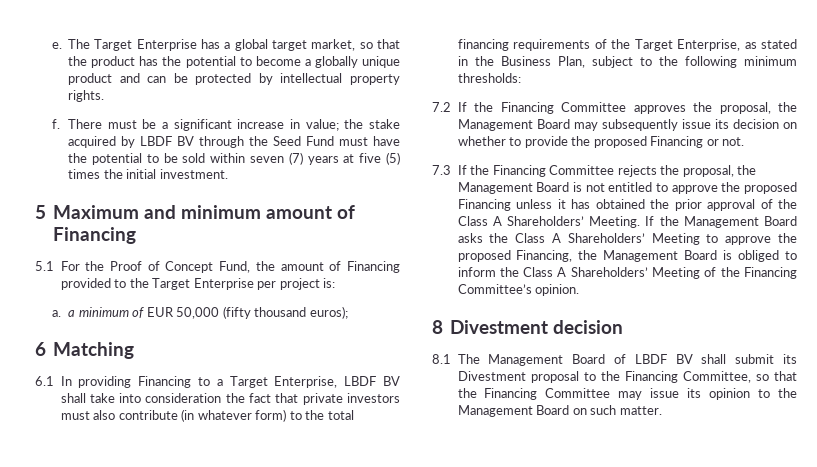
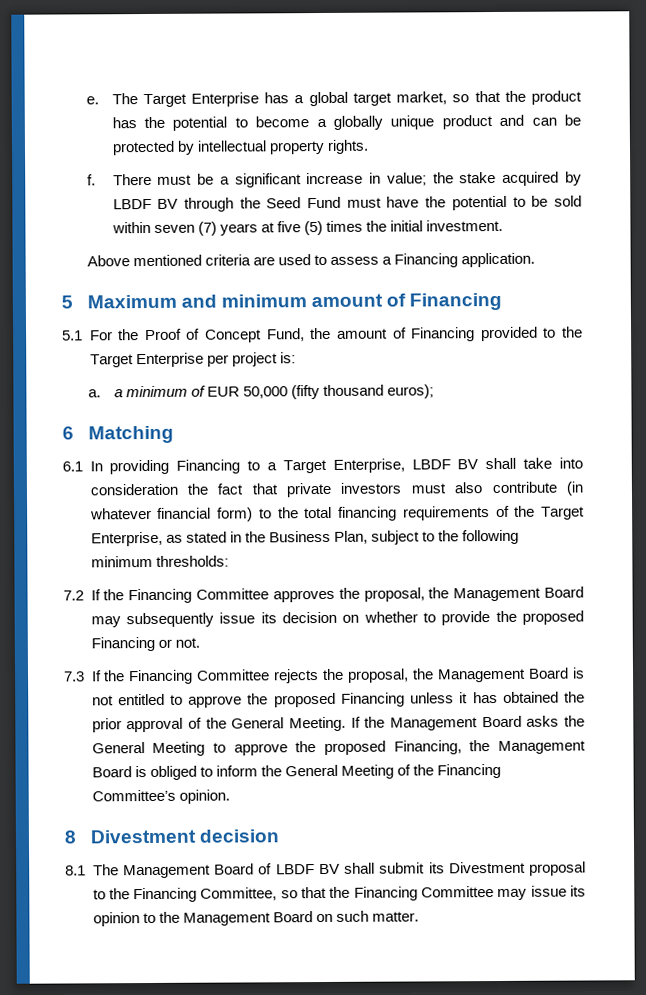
(228, 174) none -> [86,252,536,268] // Above mentioned criteria are used to assess a Financing application.
(252, 415) none -> [157,507,212,519] financial
[457,216,584,226] Class A Shareholders’ -> [231,717,285,729] General
[515,233,645,243] Class A Shareholders’ -> [91,742,145,754] General
[523,267,648,277] Class A Shareholders’ -> [284,764,338,777] General

